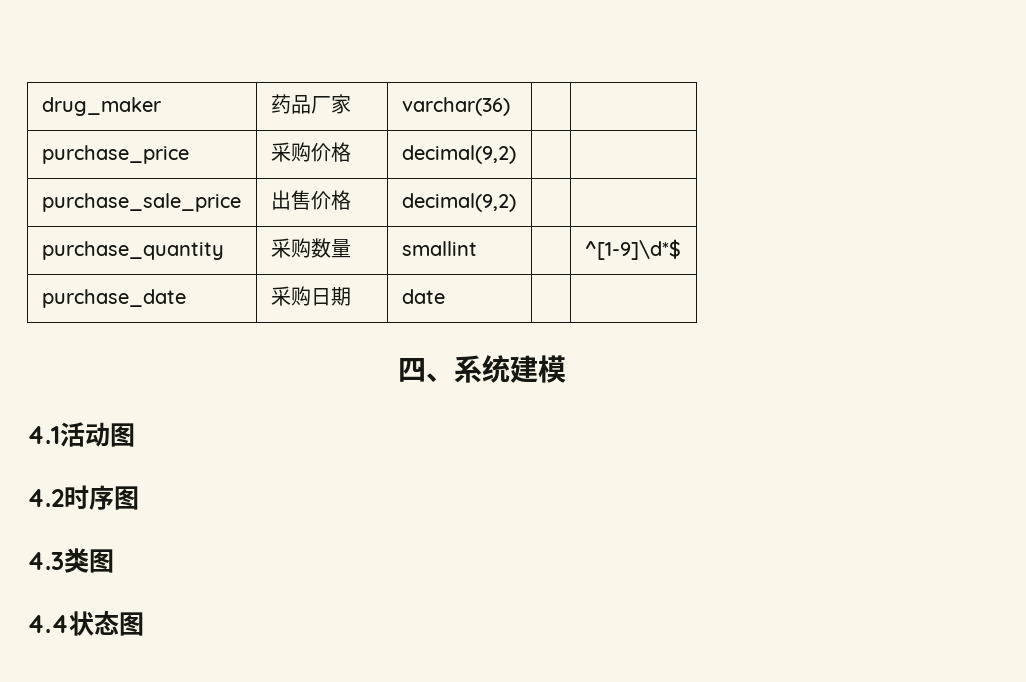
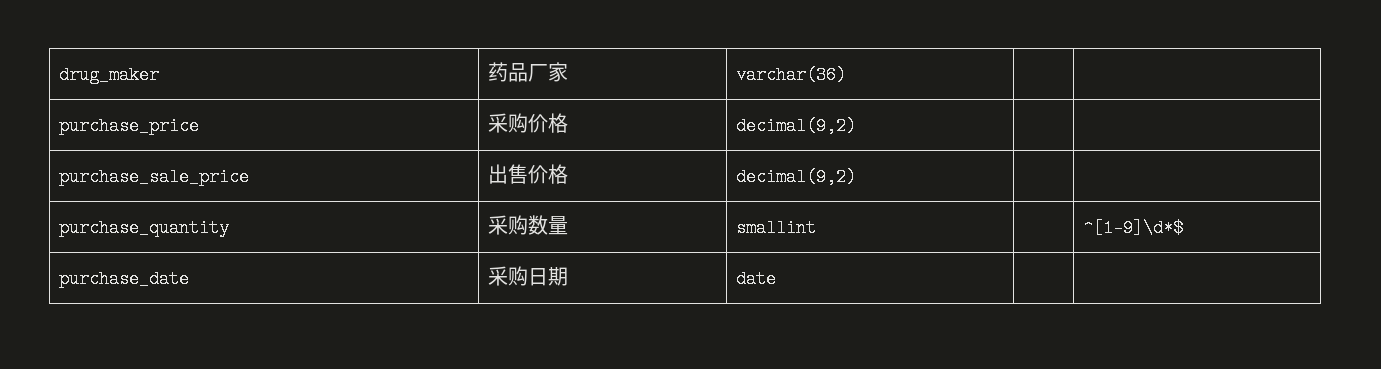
[397,355,566,383] [27,422,135,447] [27,485,139,510] [27,548,114,573] [27,611,144,636] // 四、系统建模 // 4.1活动图 // 4.2时序图 // 4.3类图 // 4.4状态图 -> (776, 279) none

